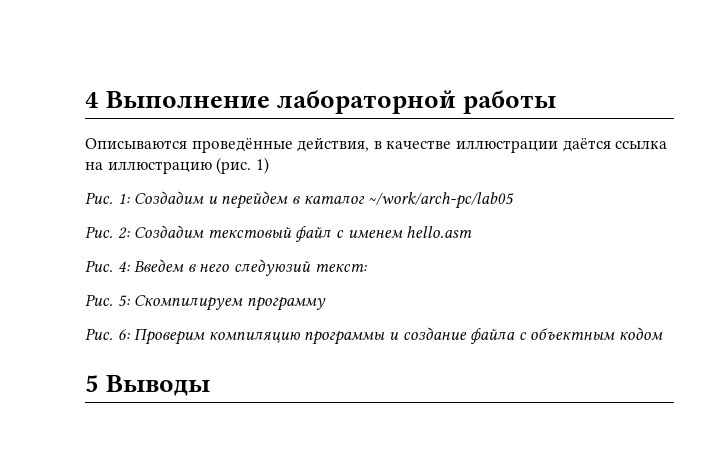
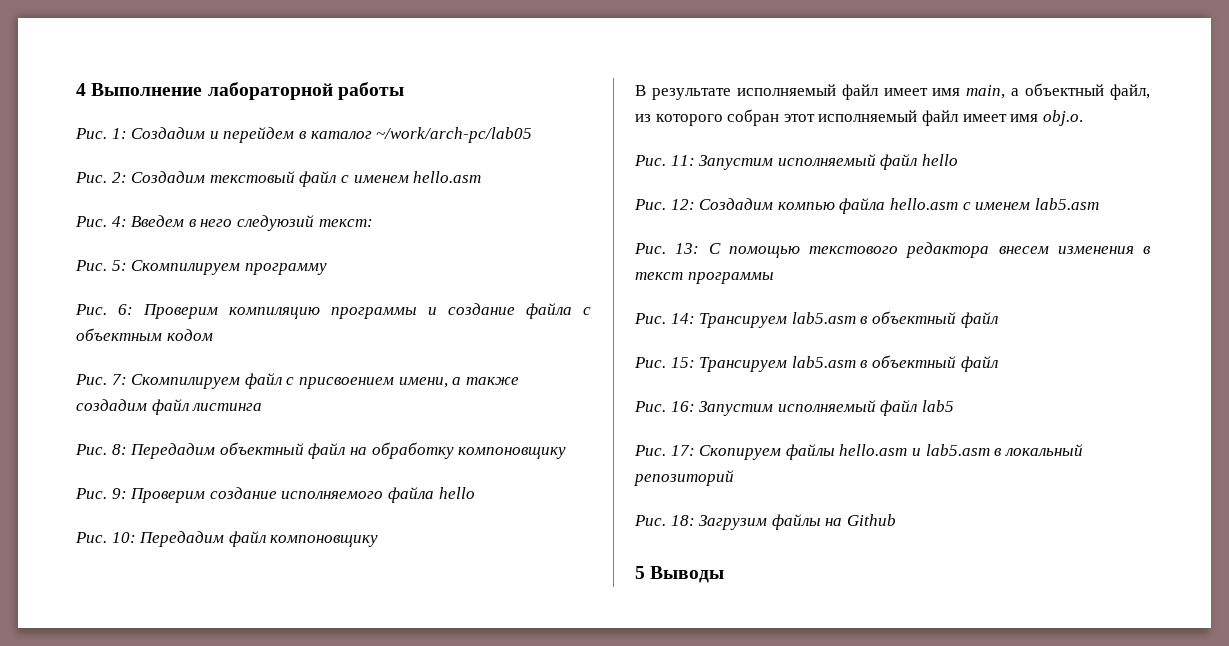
[85,137,668,153] [85,157,269,174] // Описываются проведённые действия, в качестве иллюстрации даётся ссылка на иллюстрацию (рис. 1) -> (404, 91) none
(663, 333) none -> [75,373,519,389] [76,399,263,415] [75,442,567,459] [75,487,475,503] [75,531,379,547] [635,83,1150,100] [635,109,1083,126] [634,154,958,170] [634,198,1099,214] [634,242,1151,258] [635,272,774,284] [634,311,998,328] [634,355,998,372] [634,400,954,416] [634,444,1083,460] [634,470,734,486] [634,514,896,530] // Рис. 7: Скомпилируем файл с присвоением имени, а также создадим файл листинга // Рис. 8: Передадим объектный файл на обработку компоновщику // Рис. 9: Проверим создание исполняемого файла hello // Рис. 10: Передадим файл компоновщику // В результате исполняемый файл имеет имя main, а объектный файл, из которого собран этот исполняемый файл имеет имя obj.o. // Рис. 11: Запустим исполняемый файл hello // Рис. 12: Создадим компью файла hello.asm с именем lab5.asm // Рис. 13: С помощью текстового редактора внесем изменения в текст программы // Рис. 14: Трансируем lab5.asm в объектный файл // Рис. 15: Трансируем lab5.asm в объектный файл // Рис. 16: Запустим исполняемый файл lab5 // Рис. 17: Скопируем файлы hello.asm и lab5.asm в локальный репозиторий // Рис. 18: Загрузим файлы на Github

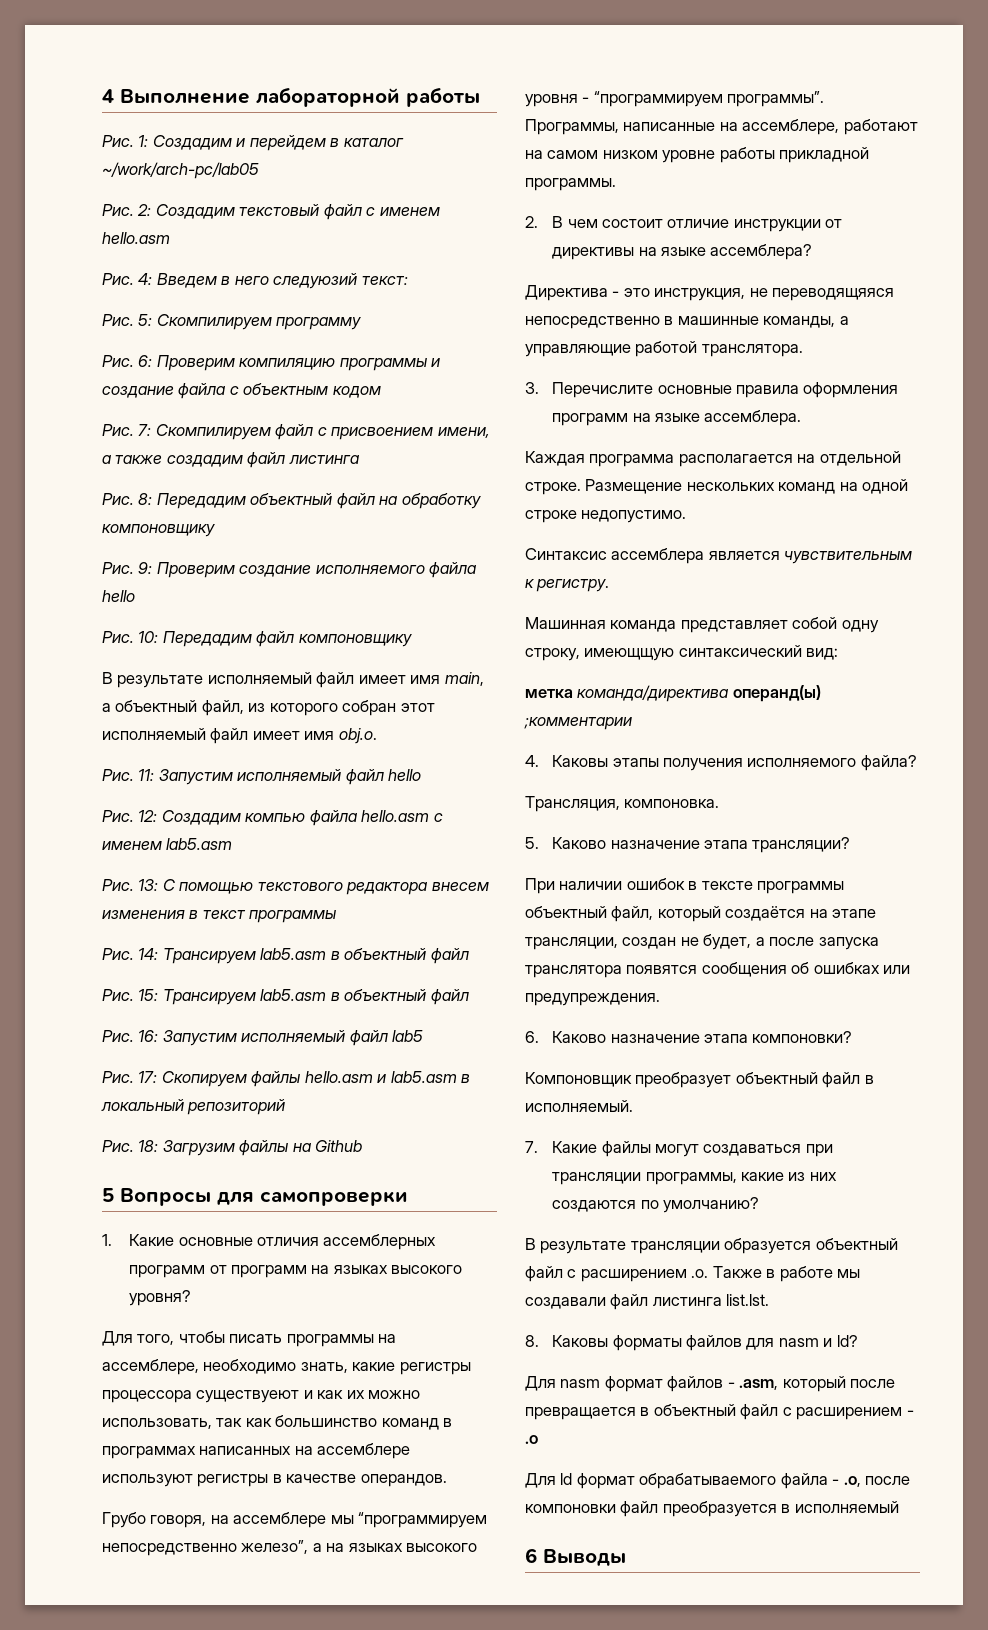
(645, 572) none -> [120,1188,408,1206] [102,1234,437,1250] [129,1265,463,1278] [129,1290,192,1306] [102,1331,397,1347] [102,1359,471,1375] [102,1390,421,1403] [102,1415,453,1430] [102,1443,411,1459] [102,1474,447,1487] [102,1512,488,1528] [102,1540,478,1556] [525,91,825,107] [525,119,918,135] [525,147,870,163] [525,178,616,191] [525,216,843,232] [552,244,813,260] [525,285,895,301] [525,316,849,329] [525,341,803,357] [525,382,899,398] [552,410,802,426] [525,451,901,467] [525,479,909,495] [525,510,687,523] [525,548,913,564] [525,579,610,592] [525,617,879,633] [525,645,839,661] [525,685,821,702] [524,717,632,730] [525,755,917,771] [525,796,720,812] [525,837,851,853] [525,878,845,894] [525,906,877,922] [525,934,879,950] [525,962,911,978] [525,993,660,1006] [525,1031,853,1043] [525,1072,874,1088] [525,1100,633,1112] [525,1141,833,1157] [552,1172,837,1185] [552,1197,760,1213] [525,1238,898,1254] [525,1266,861,1282] [525,1294,770,1310] [525,1335,858,1351] [525,1376,896,1392] [525,1404,914,1420] [525,1435,538,1444] [525,1473,911,1489] [525,1501,899,1517] [525,1548,537,1563] Вопросы для самопроверки // 1. Какие основные отличия ассемблерных программ от программ на языках высокого уровня? // Для того, чтобы писать программы на ассемблере, необходимо знать, какие регистры процессора существуеют и как их можно использовать, так как большинство команд в программах написанных на ассемблере используют регистры в качестве операндов. // Грубо говоря, на ассемблере мы “программируем непосредственно железо”, а на языках высокого уровня - “программируем программы”. Программы, написанные на ассемблере, работают на самом низком уровне работы прикладной программы. // 2. В чем состоит отличие инструкции от директивы на языке ассемблера? // Директива - это инструкция, не переводящяяся непосредственно в машинные команды, а управляющие работой транслятора. // 3. Перечислите основные правила оформления программ на языке ассемблера. // Каждая программа располагается на отдельной строке. Размещение нескольких команд на одной строке недопустимо. // Синтаксис ассемблера является чувствительным к регистру. // Машинная команда представляет собой одну строку, имеющщую синтаксический вид: // метка команда/директива операнд(ы) ;комментарии // 4. Каковы этапы получения исполняемого файла? // Трансляция, компоновка. // 5. Каково назначение этапа трансляции? // При наличии ошибок в тексте программы объектный файл, который создаётся на этапе трансляции, создан не будет, а после запуска транслятора появятся сообщения об ошибках или предупреждения. // 6. Каково назначение этапа компоновки? // Компоновщик преобразует объектный файл в исполняемый. // 7. Какие файлы могут создаваться при трансляции программы, какие из них создаются по умолчанию? // В результате трансляции образуется объектный файл с расширением .o. Также в работе мы создавали файл листинга list.lst. // 8. Каковы форматы файлов для nasm и ld? // Для nasm формат файлов - .asm, который после превращается в объектный файл с расширением - .o // Для ld формат обрабатываемого файла - .o, после компоновки файл преобразуется в исполняемый // 6

